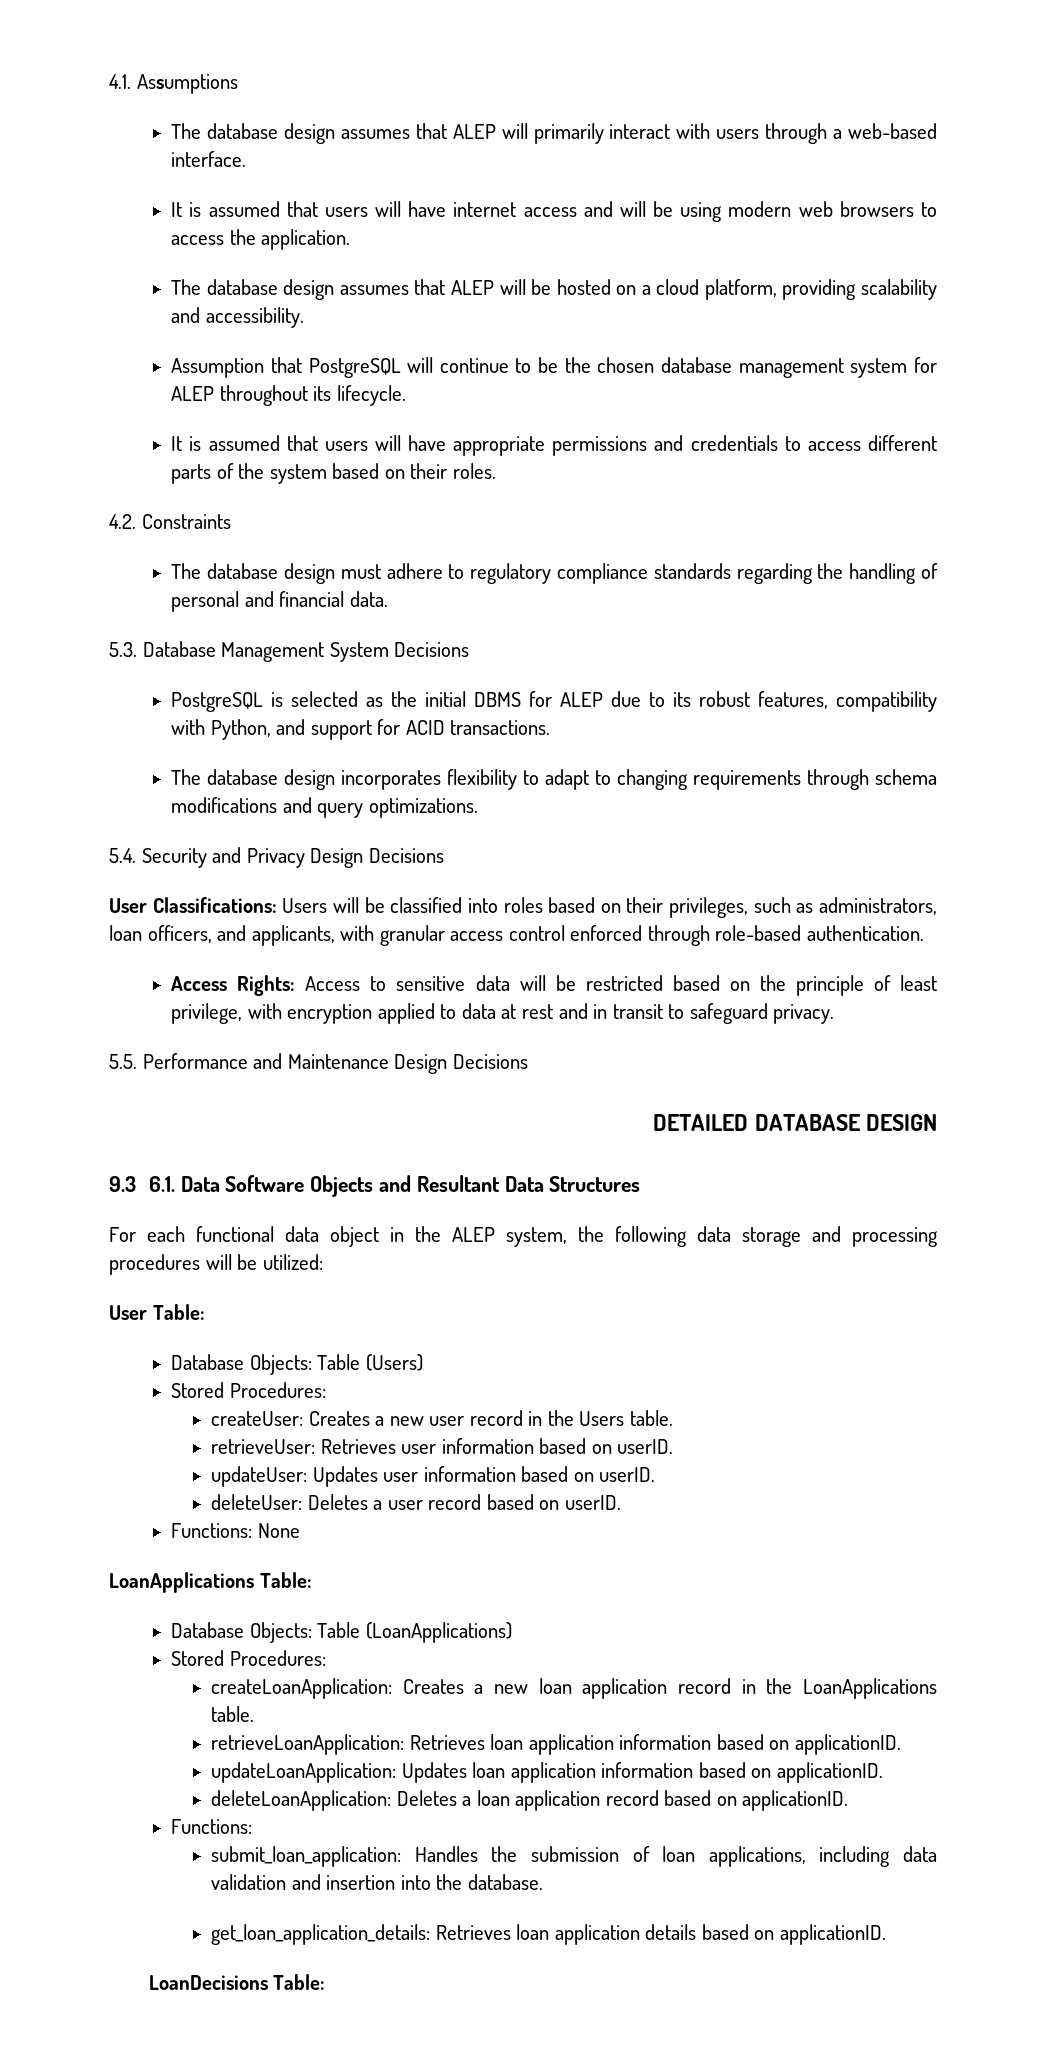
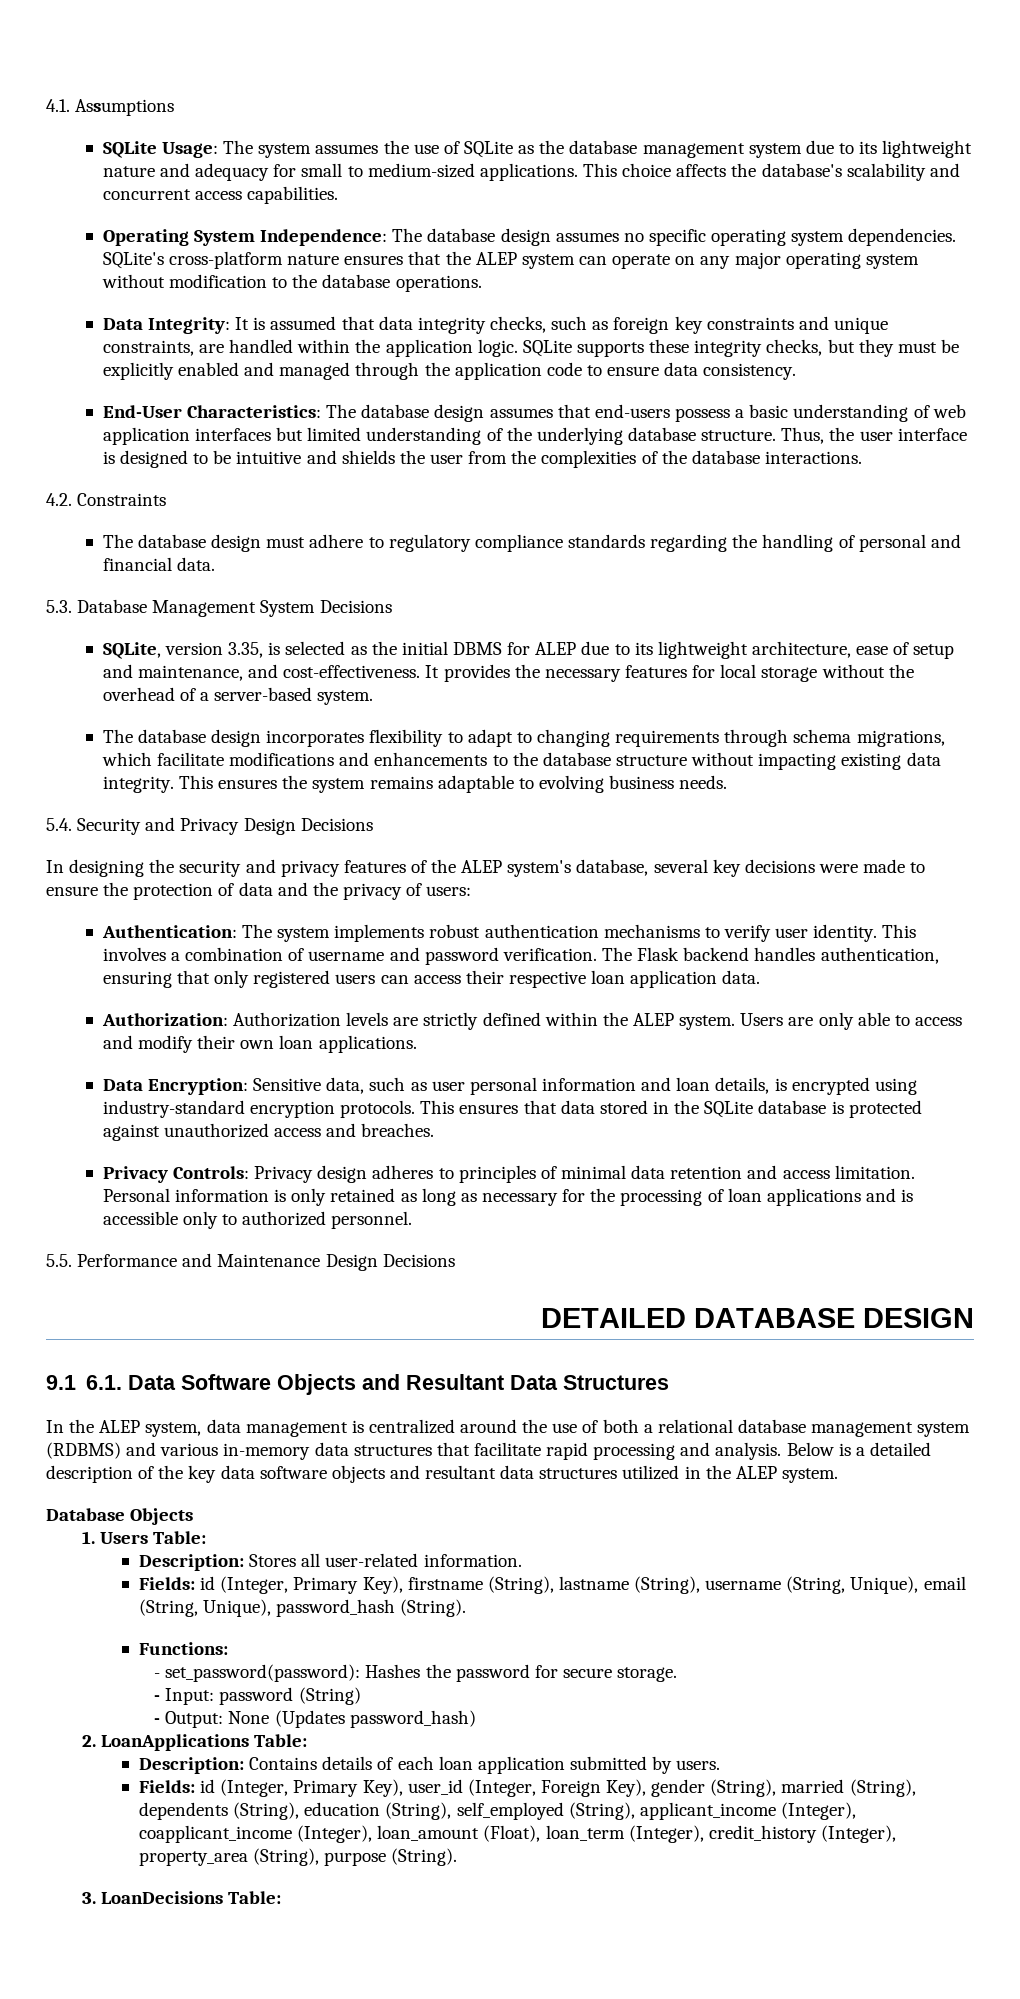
[171,123,937,144] [171,151,247,167] [171,201,937,222] [171,229,351,250] [171,279,938,300] [171,307,304,328] [171,357,937,378] [171,385,406,406] [171,435,938,456] [171,463,497,484] The database design assumes that ALEP will primarily interact with users through a web-based interface. // It is assumed that users will have internet access and will be using modern web browsers to access the application. // The database design assumes that ALEP will be hosted on a cloud platform, providing scalability and accessibility. // Assumption that PostgreSQL will continue to be the chosen database management system for ALEP throughout its lifecycle. // It is assumed that users will have appropriate permissions and credentials to access different parts of the system based on their roles. -> [102,140,973,158] [102,163,960,181] [102,186,339,204] [102,228,957,246] [102,251,919,269] [101,274,482,292] [102,316,888,334] [102,339,959,357] [102,362,797,380] [102,404,966,422] [102,427,967,445] [102,450,862,468] SQLite Usage: The system assumes the use of SQLite as the database management system due to its lightweight nature and adequacy for small to medium-sized applications. This choice affects the database's scalability and concurrent access capabilities. // Operating System Independence: The database design assumes no specific operating system dependencies. SQLite's cross-platform nature ensures that the ALEP system can operate on any major operating system without modification to the database operations. // Data Integrity: It is assumed that data integrity checks, such as foreign key constraints and unique constraints, are handled within the application logic. SQLite supports these integrity checks, but they must be explicitly enabled and managed through the application code to ensure data consistency. // End-User Characteristics: The database design assumes that end-users possess a basic understanding of web application interfaces but limited understanding of the underlying database structure. Thus, the user interface is designed to be intuitive and shields the user from the complexities of the database interactions.
[171,692,264,712] PostgreSQL -> [102,642,264,659] SQLite, version 3.35,
[699,691,938,712] [171,719,551,740] robust features, compatibility with Python, and support for ACID transactions. -> [657,641,955,659] [102,664,914,682] [102,687,374,705] lightweight architecture, ease of setup and maintenance, and cost-effectiveness. It provides the necessary features for local storage without the overhead of a server-based system.
[171,797,478,818] modifications and query optimizations. -> [856,730,945,747] [101,752,941,770] [102,775,728,793] migrations, which facilitate modifications and enhancements to the database structure without impacting existing data integrity. This ensures the system remains adaptable to evolving business needs.
[109,897,937,918] [109,925,924,946] [171,975,938,996] [171,1003,835,1024] User Classifications: Users will be classified into roles based on their privileges, such as administrators, loan officers, and applicants, with granular access control enforced through role-based authentication. // Access Rights: Access to sensitive data will be restricted based on the principle of least privilege, with encryption applied to data at rest and in transit to safeguard privacy. -> [46,859,926,877] [46,882,472,900] [101,924,917,942] [102,947,939,965] [102,970,761,988] [101,1012,962,1030] [102,1035,417,1053] [102,1077,917,1095] [102,1100,922,1118] [102,1123,435,1141] [102,1165,915,1183] [102,1188,914,1206] [102,1211,413,1229] In designing the security and privacy features of the ALEP system's database, several key decisions were made to ensure the protection of data and the privacy of users: // Authentication: The system implements robust authentication mechanisms to verify user identity. This involves a combination of username and password verification. The Flask backend handles authentication, ensuring that only registered users can access their respective loan application data. // Authorization: Authorization levels are strictly defined within the ALEP system. Users are only able to access and modify their own loan applications. // Data Encryption: Sensitive data, such as user personal information and loan details, is encrypted using industry-standard encryption protocols. This ensures that data stored in the SQLite database is protected against unauthorized access and breaches. // Privacy Controls: Privacy design adheres to principles of minimal data retention and access limitation. Personal information is only retained as long as necessary for the processing of loan applications and is accessible only to authorized personnel.
[109,1176,136,1192] 9.3 -> [46,1375,76,1390] 9.1
[109,1226,938,1247] [109,1254,323,1275] [109,1304,205,1320] [171,1354,423,1375] [171,1382,326,1398] [210,1410,673,1426] [210,1438,674,1454] [210,1466,656,1487] [210,1494,621,1510] [171,1523,300,1538] [109,1572,312,1593] [171,1622,512,1643] [171,1650,326,1666] [210,1678,937,1699] [210,1706,254,1722] [210,1734,901,1755] [210,1762,883,1783] [210,1790,849,1811] [171,1819,253,1834] [210,1846,937,1867] [210,1874,543,1890] [210,1924,886,1945] For each functional data object in the ALEP system, the following data storage and processing procedures will be utilized: // User Table: // Database Objects: Table (Users) // Stored Procedures: // createUser: Creates a new user record in the Users table. // retrieveUser: Retrieves user information based on userID. // updateUser: Updates user information based on userID. // deleteUser: Deletes a user record based on userID. // Functions: None // LoanApplications Table: // Database Objects: Table (LoanApplications) // Stored Procedures: // createLoanApplication: Creates a new loan application record in the LoanApplications table. // retrieveLoanApplication: Retrieves loan application information based on applicationID. // updateLoanApplication: Updates loan application information based on applicationID. // deleteLoanApplication: Deletes a loan application record based on applicationID. // Functions: // submit_loan_application: Handles the submission of loan applications, including data validation and insertion into the database. // get_loan_application_details: Retrieves loan application details based on applicationID. // -> [46,1419,971,1437] [46,1442,931,1460] [46,1465,838,1483] [46,1508,194,1525] [82,1531,207,1544] [138,1553,522,1571] [138,1576,966,1594] [138,1599,467,1617] [138,1642,228,1655] [154,1664,678,1682] [154,1687,361,1705] [154,1710,476,1728] [82,1734,308,1751] [138,1756,721,1774] [138,1779,916,1797] [138,1802,856,1820] [138,1825,896,1843] [138,1848,458,1866] [82,1892,97,1904] In the ALEP system, data management is centralized around the use of both a relational database management system (RDBMS) and various in-memory data structures that facilitate rapid processing and analysis. Below is a detailed description of the key data software objects and resultant data structures utilized in the ALEP system. // Database Objects // 1. Users Table: // Description: Stores all user-related information. // Fields: id (Integer, Primary Key), firstname (String), lastname (String), username (String, Unique), email (String, Unique), password_hash (String). // Functions: // - set_password(password): Hashes the password for secure storage. // - Input: password (String) // - Output: None (Updates password_hash) // 2. LoanApplications Table: // Description: Contains details of each loan application submitted by users. // Fields: id (Integer, Primary Key), user_id (Integer, Foreign Key), gender (String), married (String), dependents (String), education (String), self_employed (String), applicant_income (Integer), coapplicant_income (Integer), loan_amount (Float), loan_term (Integer), credit_history (Integer), property_area (String), purpose (String). // 3.

